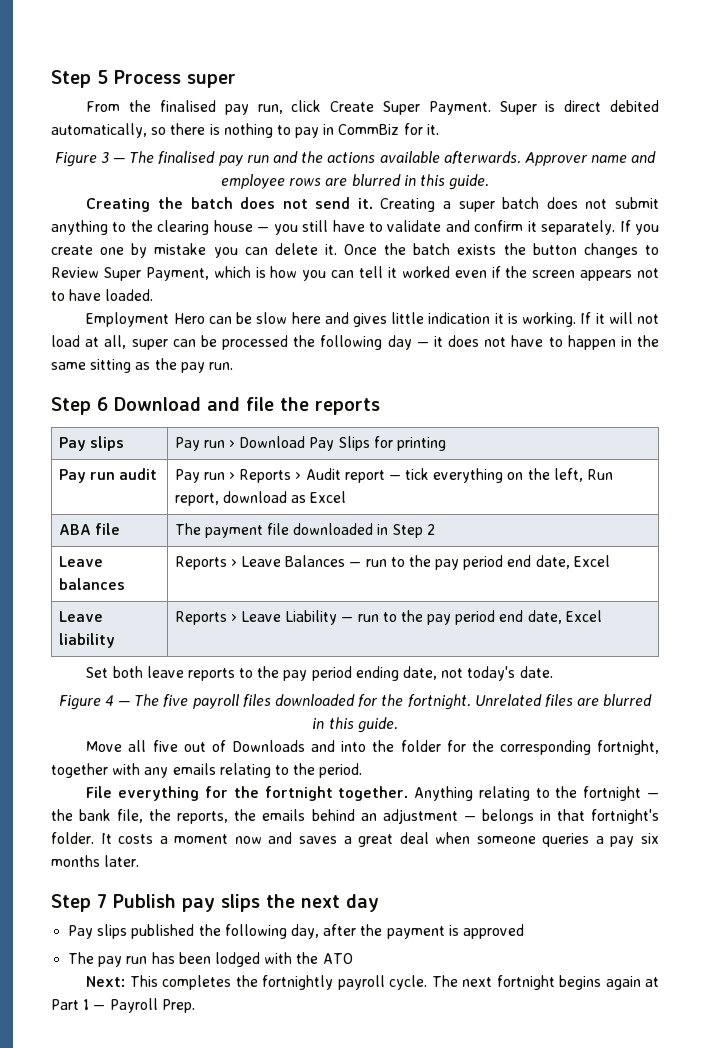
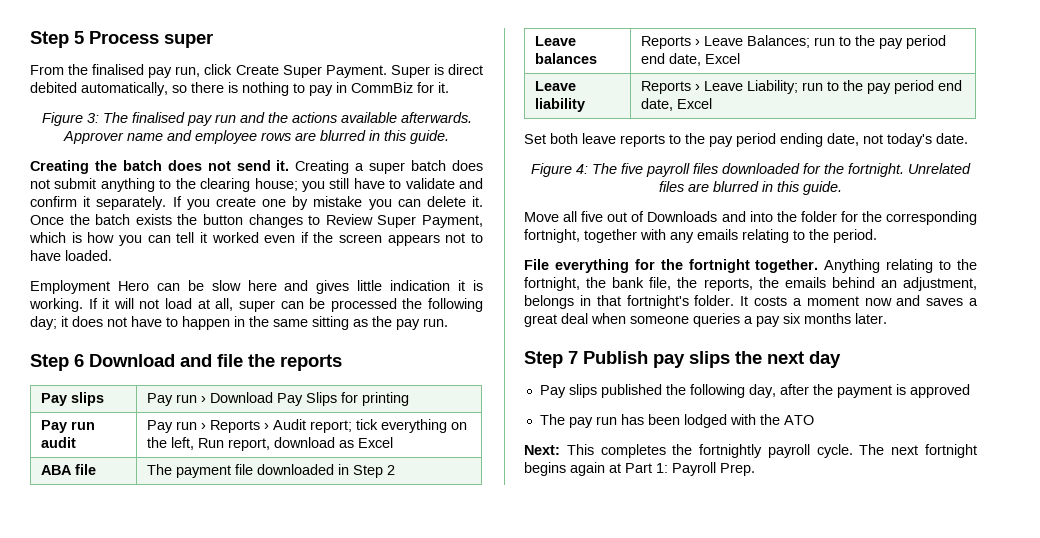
[100,152,126,163] 3 — -> [86,113,99,123] 3:
[213,220,270,232] house — -> [254,178,298,191] house;
[387,335,429,350] day — -> [30,316,57,330] day;
[344,470,401,483] report — -> [310,420,353,433] report;
[285,555,362,567] Balances — -> [747,35,811,48] Balances;
[285,610,354,625] Liability — -> [747,80,799,94] Liability;
[104,695,131,706] 4 — -> [576,164,588,174] 4:
[583,786,659,801] fortnight — -> [524,277,580,291] fortnight,
[382,809,476,824] adjustment — -> [903,277,977,291] adjustment,
[83,999,106,1010] 1 — -> [656,463,668,473] 1:

